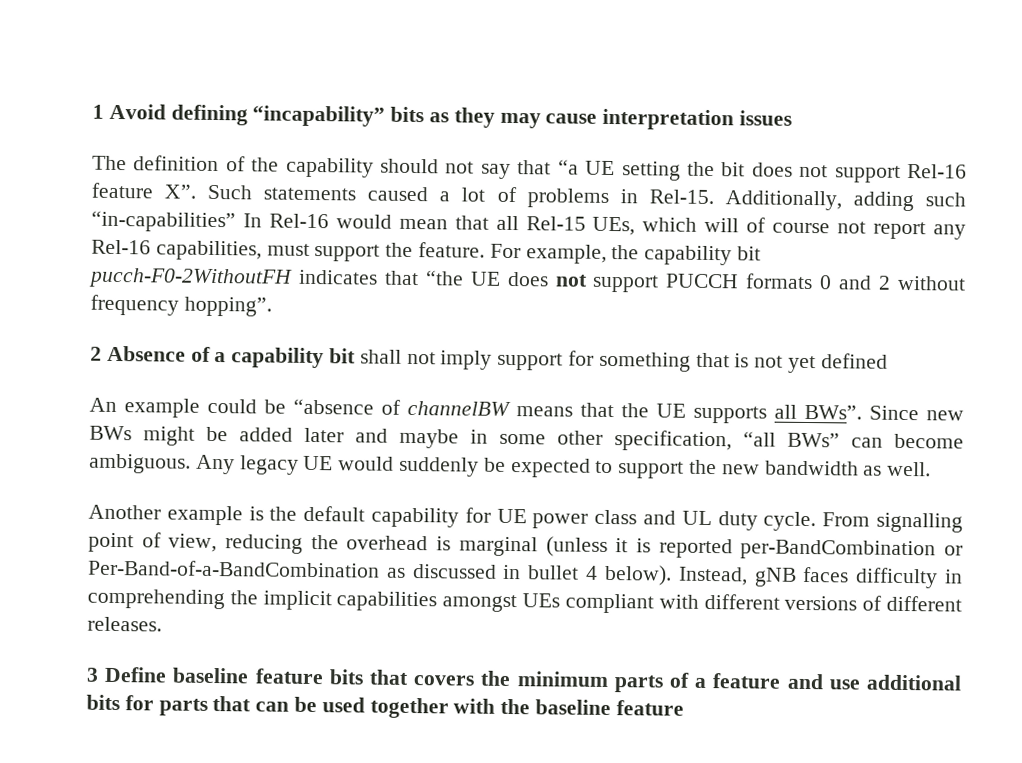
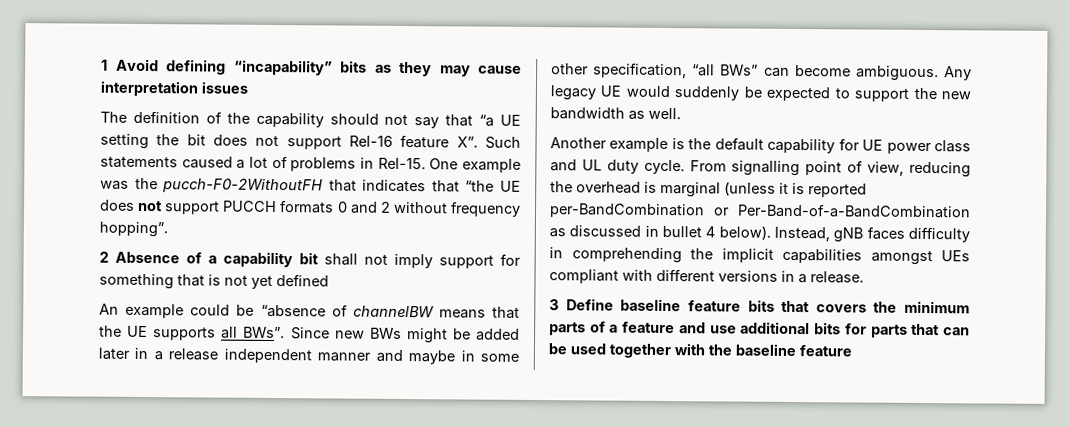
[724,190,967,212] [91,210,966,240] [91,239,762,266] [88,267,293,289] Additionally, adding such “in-capabilities” In Rel-16 would mean that all Rel-15 UEs, which will of course not report any Rel-16 capabilities, must support the feature. For example, the capability bit pucch-F0-2WithoutFH -> [429,158,521,173] [100,177,357,194] One example was the pucch-F0-2WithoutFH that
(344, 435) none -> [134,347,372,364] in a release independent manner
[862,595,963,612] [87,616,162,632] of different releases. -> [781,270,864,284] in a release.

